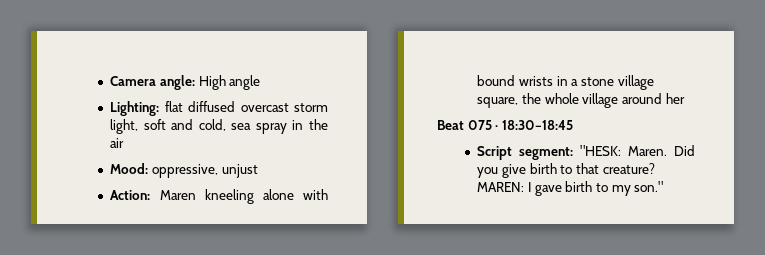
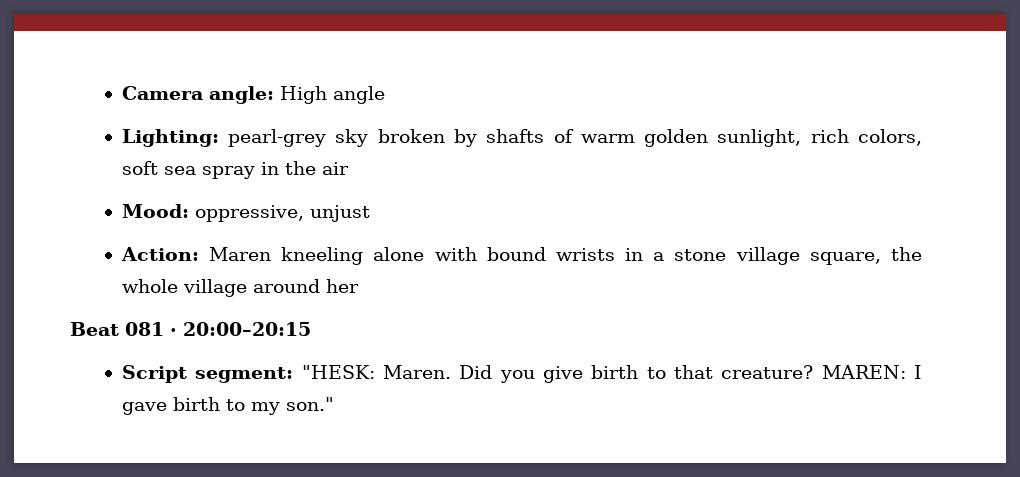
[164,101,328,112] [110,119,226,134] flat diffused overcast storm light, soft and cold, -> [228,129,922,147] [121,161,158,175] pearl-grey sky broken by shafts of warm golden sunlight, rich colors, soft
[467,120,573,130] 075 · 18:30–18:45 -> [125,322,311,336] 081 · 20:00–20:15

